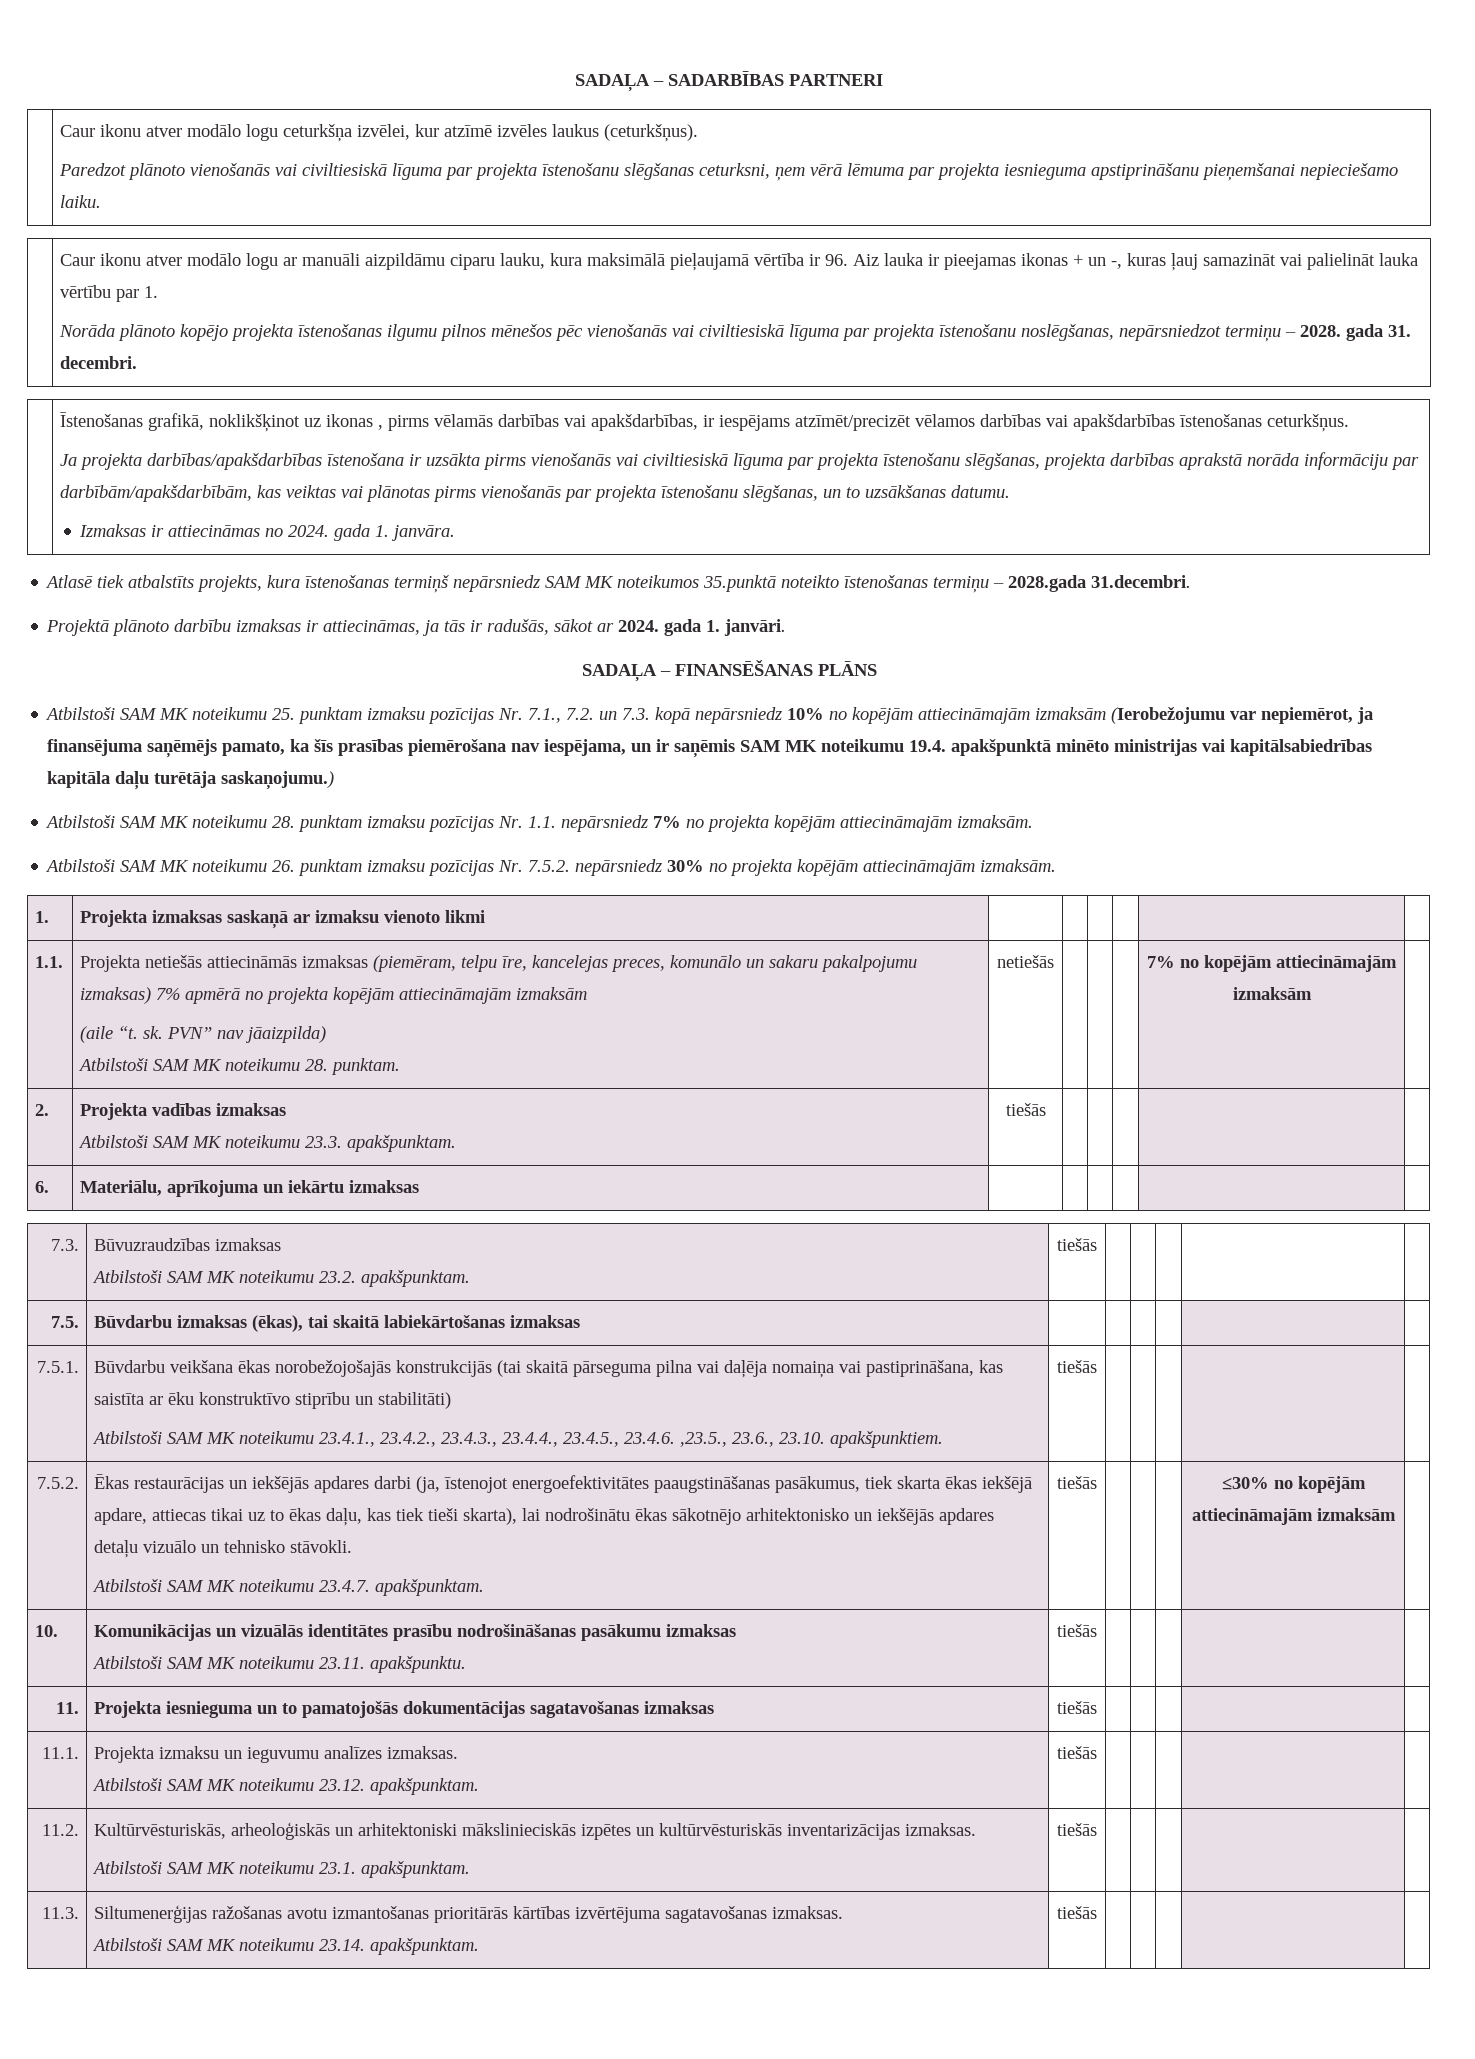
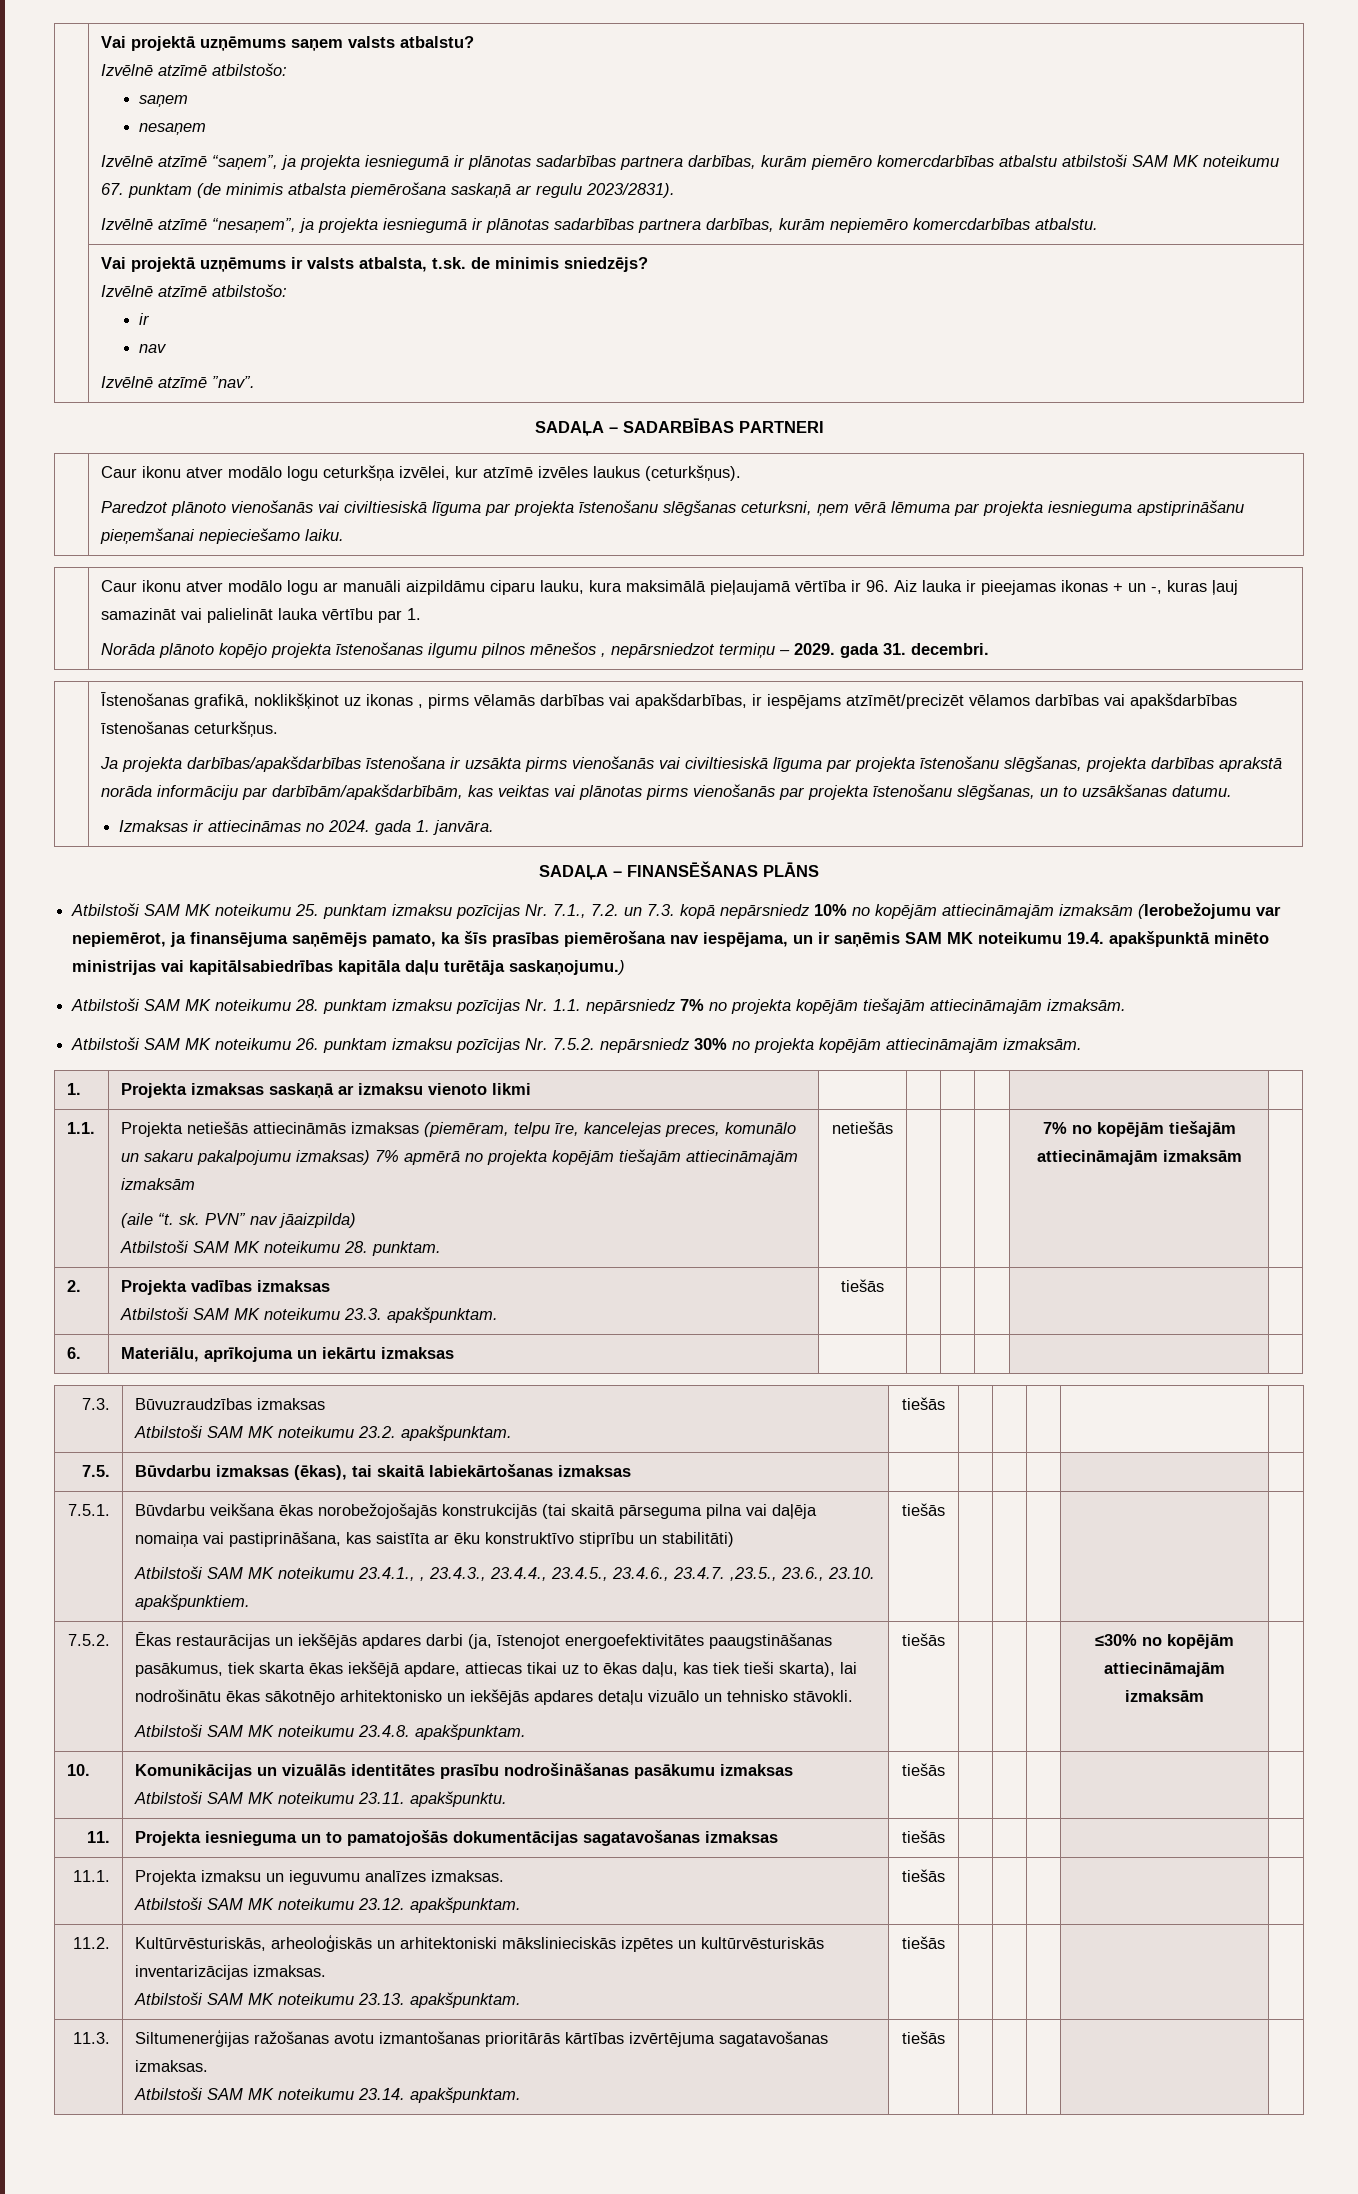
(575, 83) none -> [100,36,474,51] [100,63,287,76] [138,95,188,107] [138,123,206,135] [100,154,1279,170] [100,182,675,198] [100,218,1098,233] [100,257,648,272] [100,284,287,297] [138,313,150,325] [138,344,167,353] [100,376,255,388] | Vai projektā uzņēmums saņem valsts atbalstu? // Izvēlnē atzīmē atbilstošo: // saņem // nesaņem // Izvēlnē atzīmē “saņem”, ja projekta iesniegumā ir plānotas sadarbības partnera darbības, kurām piemēro komercdarbības atbalstu atbilstoši SAM MK noteikumu 67. punktam (de minimis atbalsta piemērošana saskaņā ar regulu 2023/2831). // Izvēlnē atzīmē “nesaņem”, ja projekta iesniegumā ir plānotas sadarbības partnera darbības, kurām nepiemēro komercdarbības atbalstu. // | Vai projektā uzņēmums ir valsts atbalsta, t.sk. de minimis sniedzējs? // Izvēlnē atzīmē atbilstošo: // ir // nav // Izvēlnē atzīmē ”nav”. //
[555,324,1115,341] pēc vienošanās vai civiltiesiskā līguma par projekta īstenošanu noslēgšanas, -> [600,653,606,657] ,
[1300,325,1342,337] 2028. -> [793,643,835,655] 2029.
[45,575,1192,593] [46,619,787,636] // Atlasē tiek atbalstīts projekts, kura īstenošanas termiņš nepārsniedz SAM MK noteikumos 35.punktā noteikto īstenošanas termiņu – 2028.gada 31.decembri. // Projektā plānoto darbību izmaksas ir attiecināmas, ja tās ir radušās, sākot ar 2024. gada 1. janvāri. -> (495, 827) none
(836, 823) none -> [863,998,926,1014] tiešajām
(395, 995) none -> [618,1149,681,1165] tiešajām
(1272, 963) none -> [1168,1121,1236,1137] tiešajām
[380,1432,437,1447] 23.4.2., -> [419,1577,425,1581] ,
[624,1432,676,1444] 23.4.6. -> [611,1567,725,1581] 23.4.6., 23.4.7.
[319,1580,371,1592] 23.4.7. -> [357,1725,410,1737] 23.4.8.
[319,1862,357,1874] 23.1. -> [357,1993,405,2005] 23.13.

